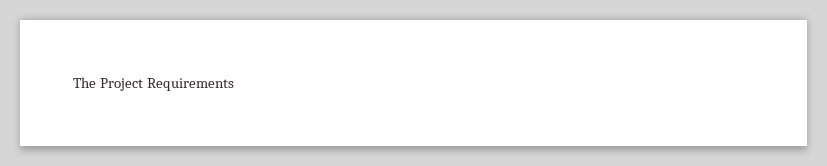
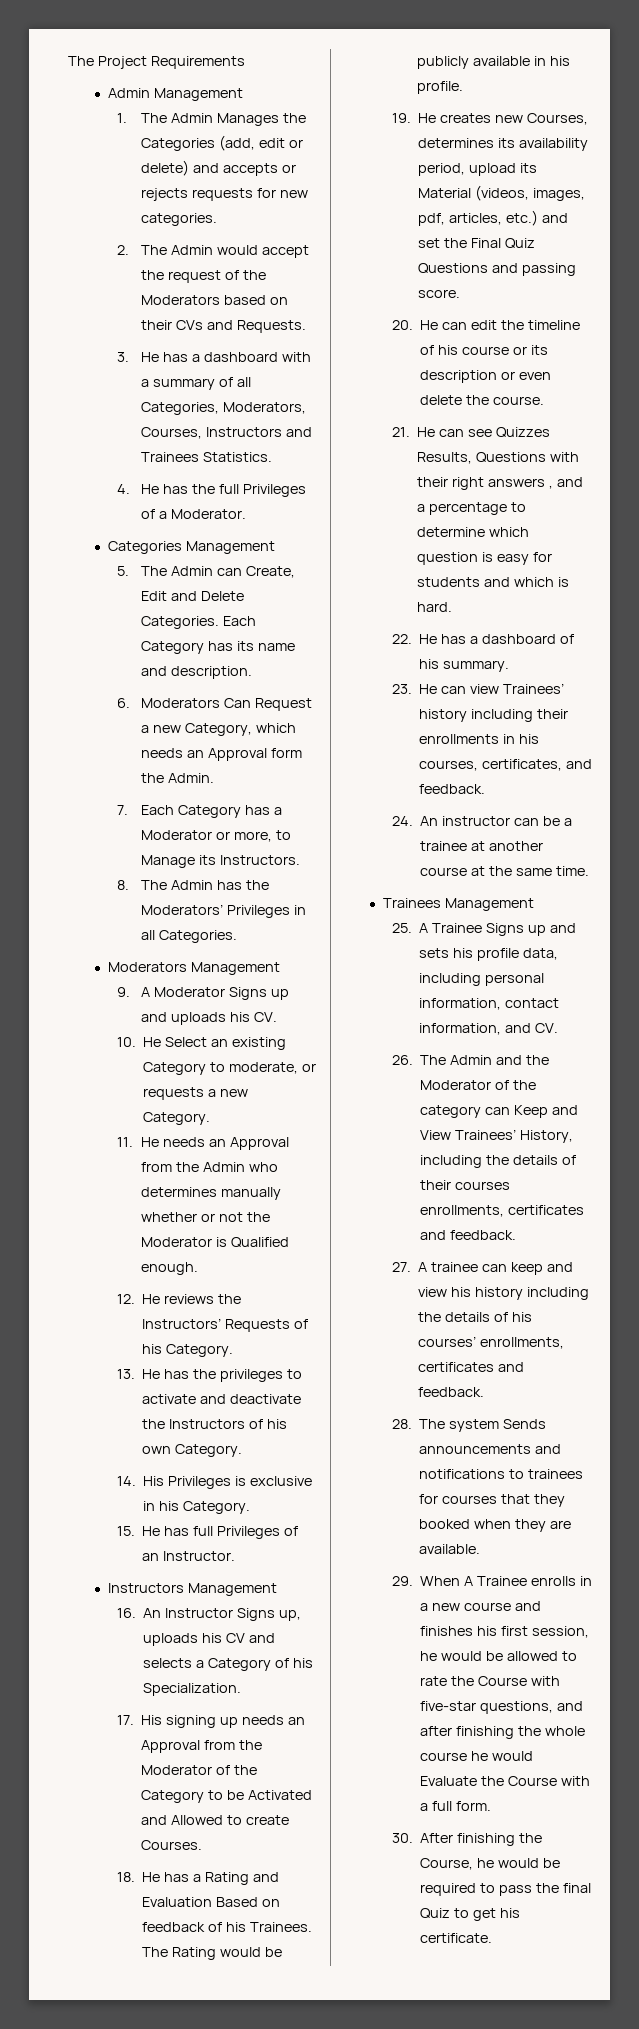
(234, 84) none -> [108,88,244,101] [116,113,307,126] [141,135,304,151] [141,160,297,176] [141,188,309,201] [141,213,218,226] [116,245,310,258] [141,270,267,283] [141,295,289,305] [141,320,307,333] [116,352,311,362] [141,377,252,390] [141,402,307,415] [141,427,313,439] [141,452,273,462] [116,484,306,497] [141,509,247,519] [108,541,276,554] [116,566,296,578] [141,591,245,601] [141,616,257,629] [141,641,296,654] [141,666,253,679] [116,698,313,711] [141,723,297,736] [141,748,303,761] [141,773,215,783] [116,805,283,818] [141,830,292,842] [141,855,301,868] [116,880,270,890] [141,904,307,918] [141,930,238,943] [108,962,281,975] [116,987,290,1000] [141,1012,278,1025] [116,1037,286,1050] [143,1062,316,1075] [143,1087,248,1100] [143,1112,211,1125] [116,1137,290,1150] [141,1162,279,1172] [141,1187,282,1200] [141,1212,271,1222] [141,1237,290,1247] [141,1262,199,1275] [116,1294,241,1304] [142,1318,308,1332] [142,1344,234,1357] [116,1369,302,1382] [142,1394,301,1404] [142,1419,287,1429] [142,1444,243,1457] [116,1476,312,1489] [143,1501,250,1514] [116,1526,298,1539] [142,1551,236,1561] [108,1583,278,1596] [116,1608,301,1621] [143,1633,275,1646] [143,1658,313,1671] [143,1683,242,1696] [116,1715,305,1728] [141,1740,263,1753] [141,1765,258,1775] [141,1790,313,1803] [141,1815,290,1825] [141,1840,203,1850] [116,1872,279,1885] [142,1897,280,1907] [142,1922,312,1932] [142,1947,282,1960] [417,56,570,69] [417,81,464,94] [391,113,588,125] [418,138,588,151] [418,163,537,176] [418,185,585,201] [418,210,568,226] [418,238,535,248] [418,263,576,276] [418,289,461,298] [391,320,580,330] [420,345,548,355] [420,370,551,383] [420,395,544,405] [391,427,550,437] [417,452,579,464] [417,477,583,490] [417,502,526,515] [417,527,530,537] [417,552,552,565] [417,577,569,587] [417,602,453,612] [391,634,574,644] [419,659,510,672] [391,683,564,694] [419,709,568,722] [419,734,539,744] [419,759,592,771] [419,784,486,794] [391,816,572,826] [420,841,543,851] [420,866,589,876] [383,898,535,911] [391,923,576,936] [419,948,558,961] [419,973,545,986] [419,998,560,1010] [419,1023,558,1035] [391,1055,549,1065] [420,1080,536,1090] [420,1105,578,1118] [420,1129,573,1143] [420,1155,576,1168] [420,1180,511,1190] [420,1205,585,1217] [420,1230,517,1240] [391,1262,573,1275] [418,1287,589,1300] [418,1312,532,1322] [418,1336,565,1349] [418,1362,525,1372] [418,1387,485,1397] [391,1419,546,1432] [419,1444,562,1454] [419,1469,583,1479] [419,1494,565,1507] [419,1519,571,1532] [419,1544,481,1554] [391,1576,592,1586] [420,1601,541,1611] [420,1626,589,1638] [420,1651,577,1661] [420,1676,560,1686] [420,1701,583,1714] [420,1726,585,1739] [420,1751,533,1761] [420,1776,590,1786] [420,1801,491,1811] [391,1833,542,1846] [420,1858,560,1870] [420,1883,591,1896] [420,1908,520,1921] [420,1933,493,1943] // Admin Management // 1. The Admin Manages the Categories (add, edit or delete) and accepts or rejects requests for new categories. // 2. The Admin would accept the request of the Moderators based on their CVs and Requests. // 3. He has a dashboard with a summary of all Categories, Moderators, Courses, Instructors and Trainees Statistics. // 4. He has the full Privileges of a Moderator. // Categories Management // 5. The Admin can Create, Edit and Delete Categories. Each Category has its name and description. // 6. Moderators Can Request a new Category, which needs an Approval form the Admin. // 7. Each Category has a Moderator or more, to Manage its Instructors. // 8. The Admin has the Moderators’ Privileges in all Categories. // Moderators Management // 9. A Moderator Signs up and uploads his CV. // 10. He Select an existing Category to moderate, or requests a new Category. // 11. He needs an Approval from the Admin who determines manually whether or not the Moderator is Qualified enough. // 12. He reviews the Instructors’ Requests of his Category. // 13. He has the privileges to activate and deactivate the Instructors of his own Category. // 14. His Privileges is exclusive in his Category. // 15. He has full Privileges of an Instructor. // Instructors Management // 16. An Instructor Signs up, uploads his CV and selects a Category of his Specialization. // 17. His signing up needs an Approval from the Moderator of the Category to be Activated and Allowed to create Courses. // 18. He has a Rating and Evaluation Based on feedback of his Trainees. The Rating would be publicly available in his profile. // 19. He creates new Courses, determines its availability period, upload its Material (videos, images, pdf, articles, etc.) and set the Final Quiz Questions and passing score. // 20. He can edit the timeline of his course or its description or even delete the course. // 21. He can see Quizzes Results, Questions with their right answers , and a percentage to determine which question is easy for students and which is hard. // 22. He has a dashboard of his summary. // 23. He can view Trainees’ history including their enrollments in his courses, certificates, and feedback. // 24. An instructor can be a trainee at another course at the same time. // Trainees Management // 25. A Trainee Signs up and sets his profile data, including personal information, contact information, and CV. // 26. The Admin and the Moderator of the category can Keep and View Trainees’ History, including the details of their courses enrollments, certificates and feedback. // 27. A trainee can keep and view his history including the details of his courses’ enrollments, certificates and feedback. // 28. The system Sends announcements and notifications to trainees for courses that they booked when they are available. // 29. When A Trainee enrolls in a new course and finishes his first session, he would be allowed to rate the Course with five-star questions, and after finishing the whole course he would Evaluate the Course with a full form. // 30. After finishing the Course, he would be required to pass the final Quiz to get his certificate.

